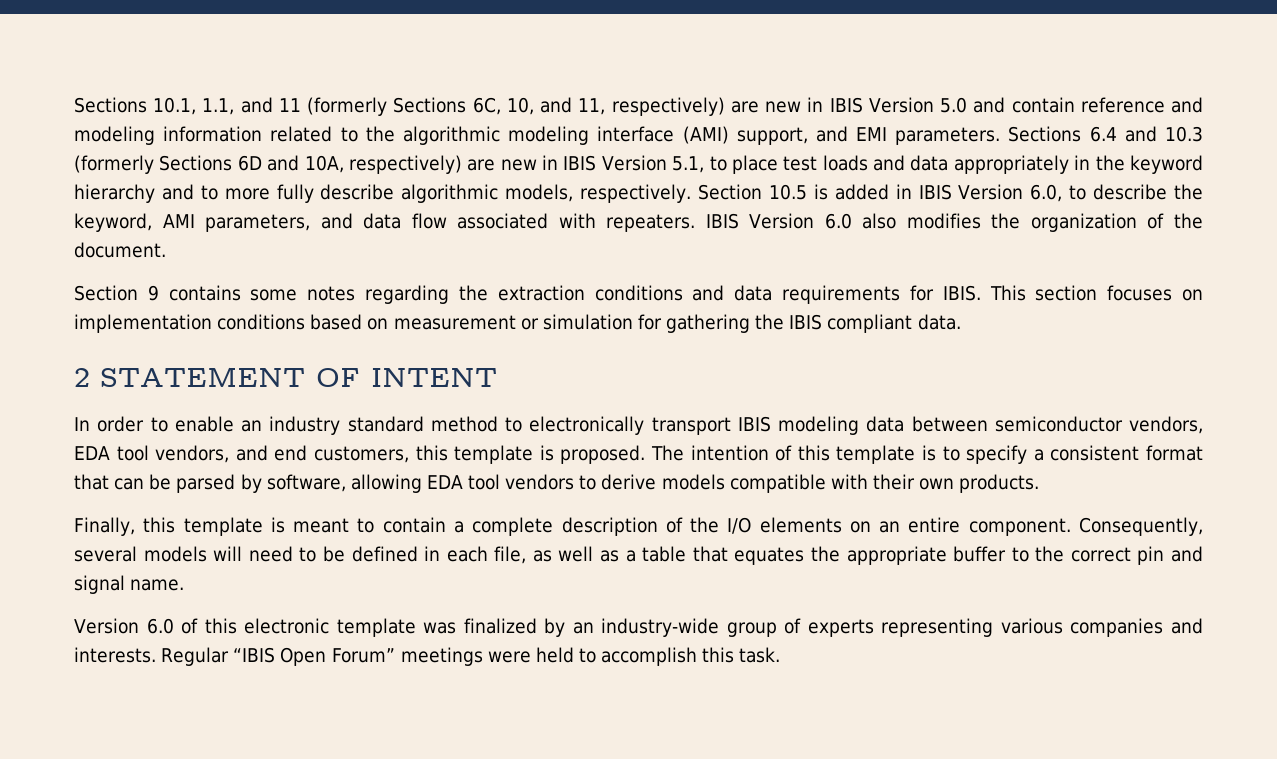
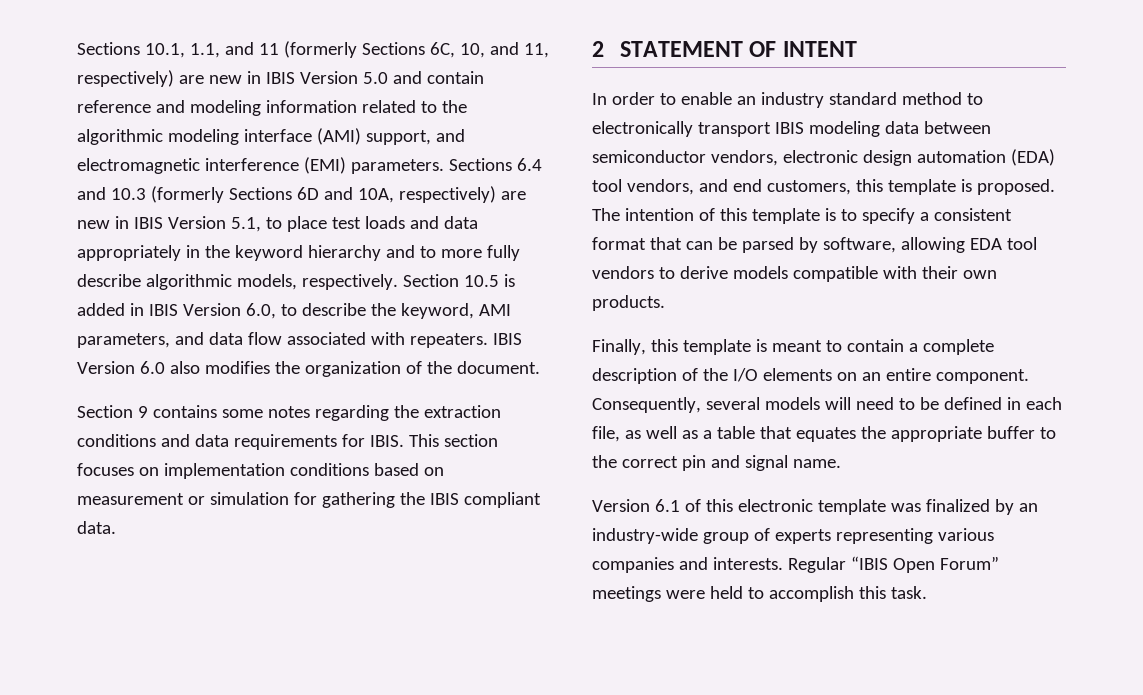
[856,127,888,141] EMI -> [77,157,346,174] electromagnetic interference (EMI)
[74,446,110,460] EDA -> [782,149,1055,166] electronic design automation (EDA)
[146,618,174,634] 6.0 -> [654,499,680,512] 6.1

